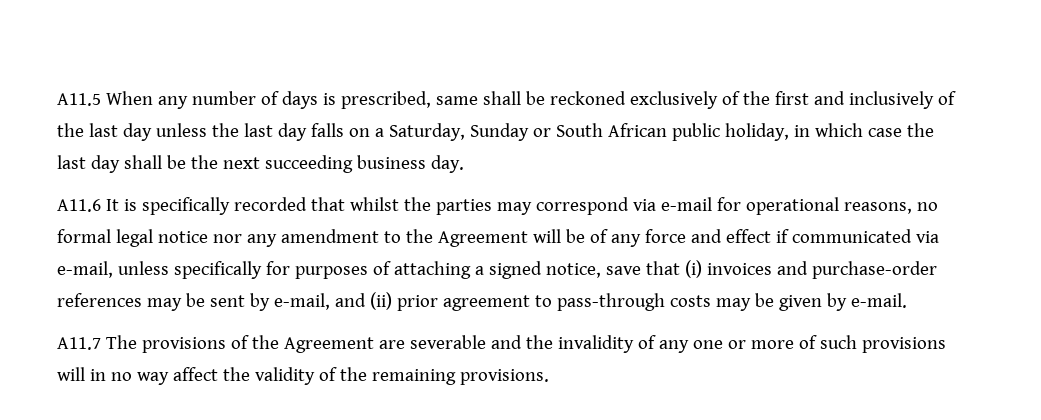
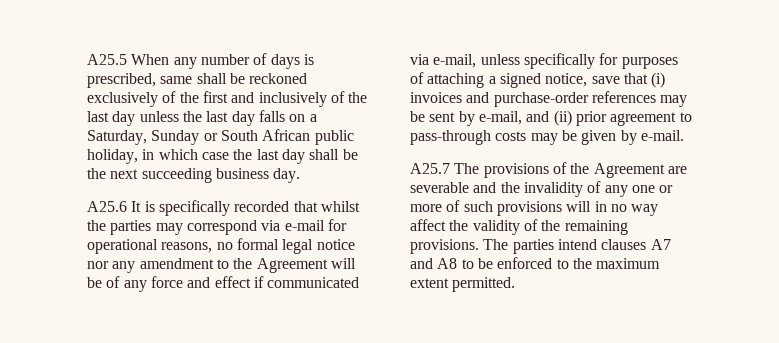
[57,93,101,106] A11.5 -> [87,54,127,65] A25.5
[57,199,101,212] A11.6 -> [87,201,127,212] A25.6
[57,337,101,350] A11.7 -> [410,163,450,174] A25.7
(549, 377) none -> [483,239,671,254] [410,257,661,269] [410,277,516,292] The parties intend clauses A7 and A8 to be enforced to the maximum extent permitted.

